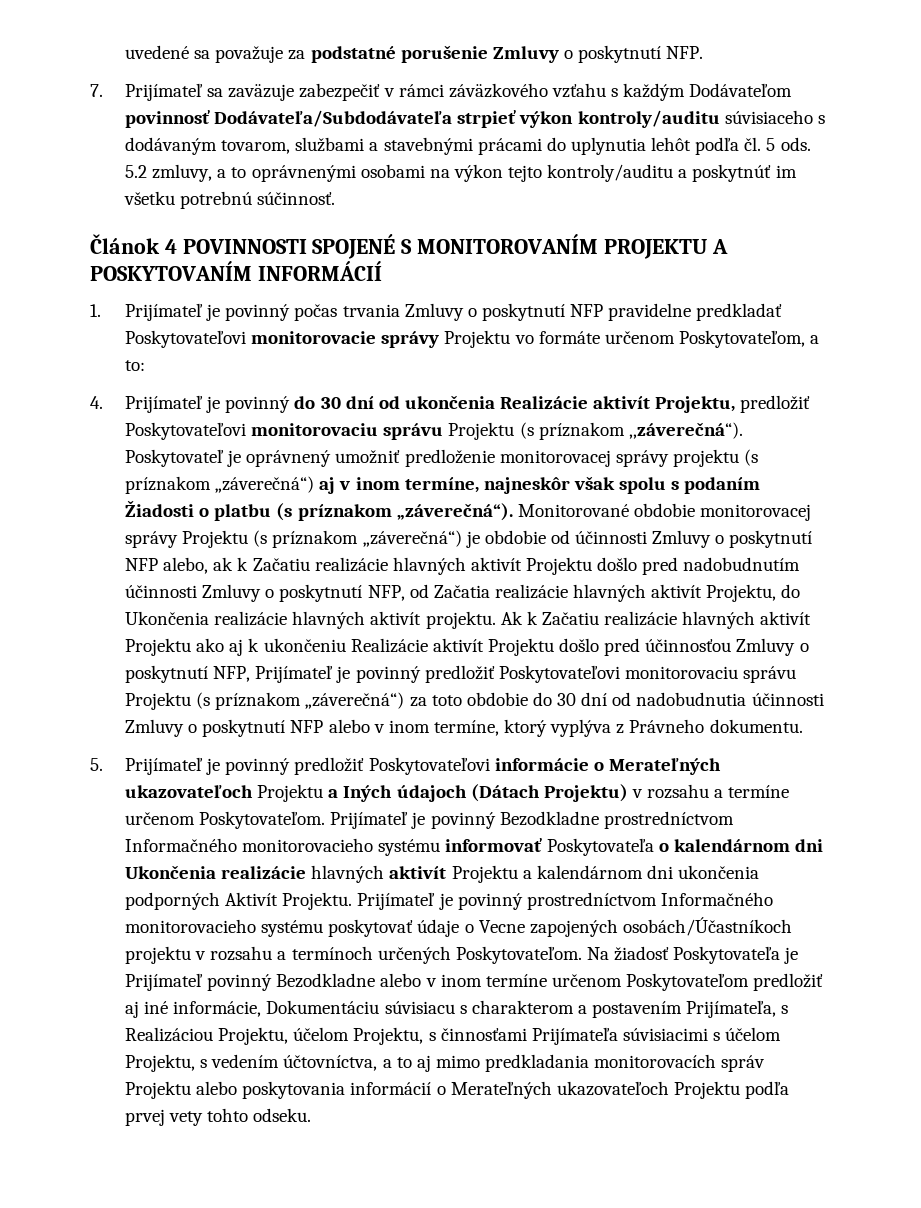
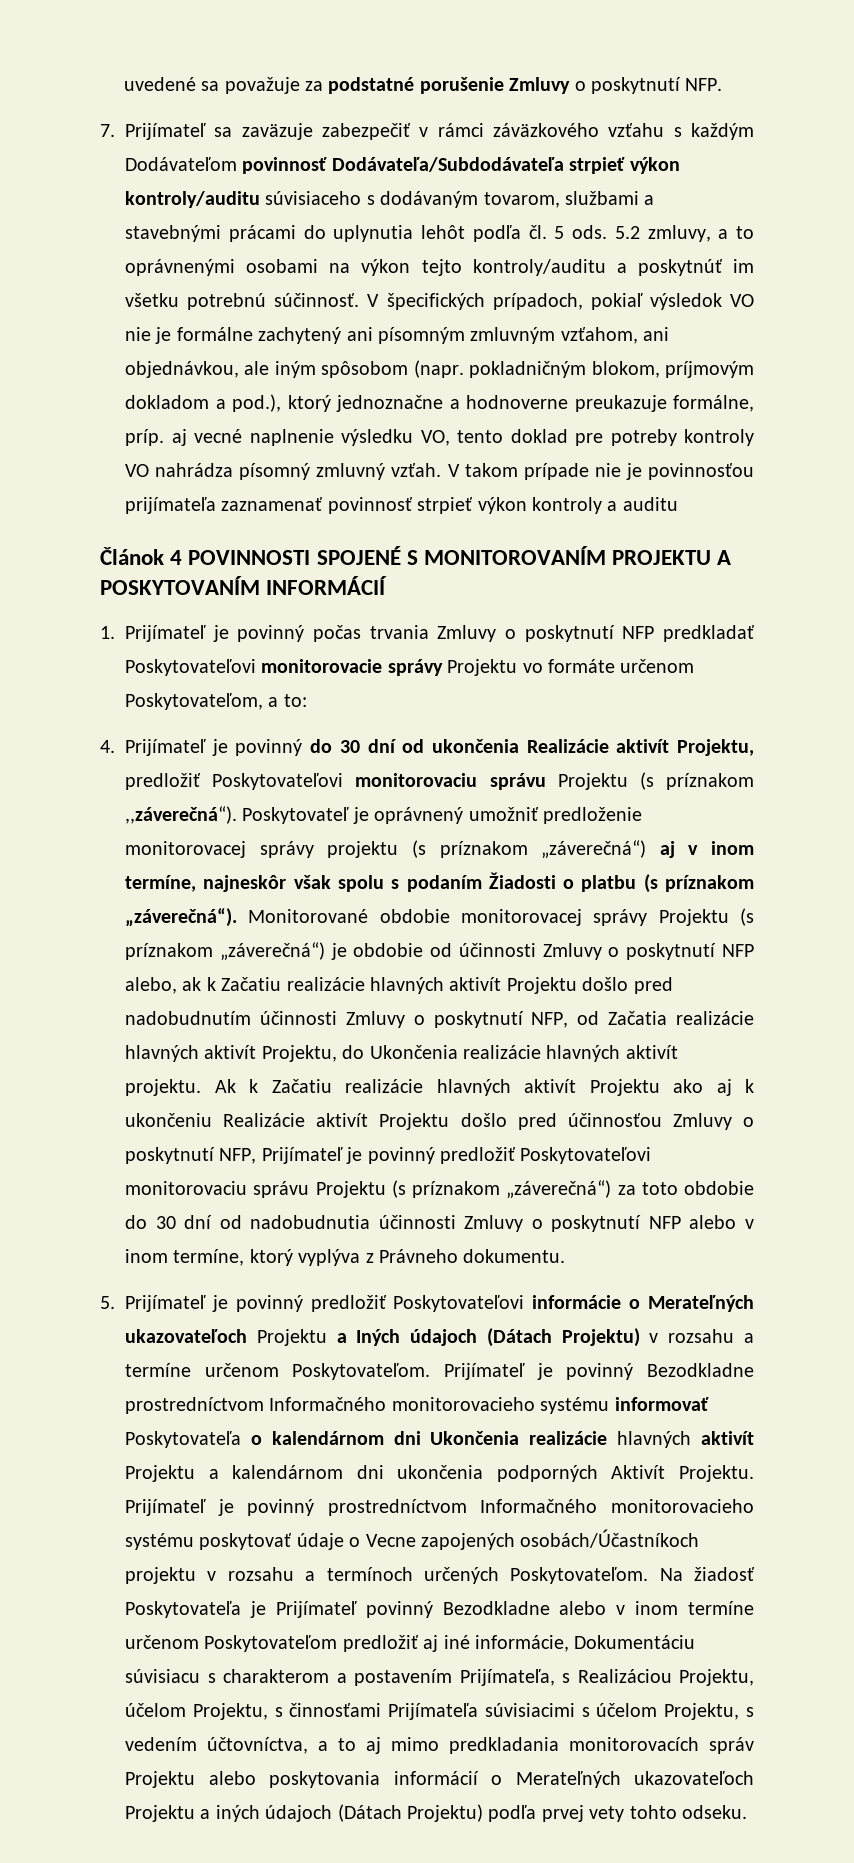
(336, 198) none -> [367,293,754,310] [125,327,670,344] [125,360,754,378] [125,394,754,412] [125,429,754,446] [125,463,755,480] [125,497,678,514] V špecifických prípadoch, pokiaľ výsledok VO nie je formálne zachytený ani písomným zmluvným vzťahom, ani objednávkou, ale iným spôsobom (napr. pokladničným blokom, príjmovým dokladom a pod.), ktorý jednoznačne a hodnoverne preukazuje formálne, príp. aj vecné naplnenie výsledku VO, tento doklad pre potreby kontroly VO nahrádza písomný zmluvný vzťah. V takom prípade nie je povinnosťou prijímateľa zaznamenať povinnosť strpieť výkon kontroly a auditu
[608,303,692,321] pravidelne -> (655, 632) none
(740, 1090) none -> [200,1804,483,1822] a iných údajoch (Dátach Projektu)

